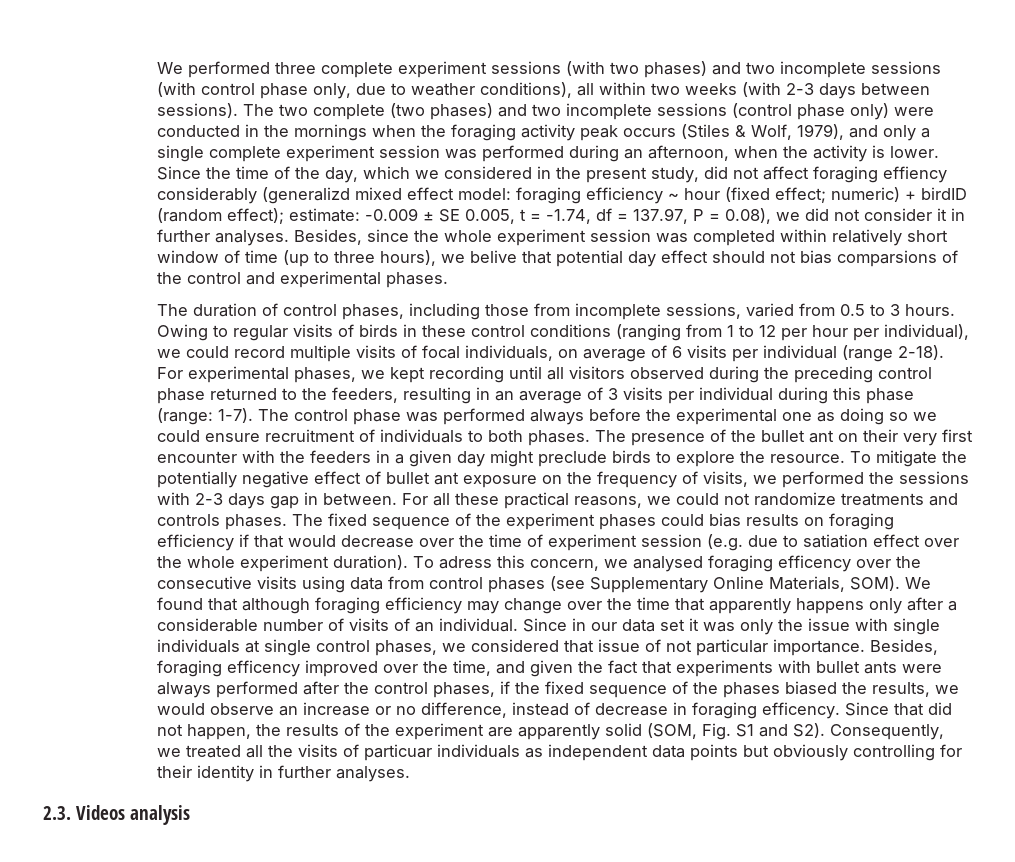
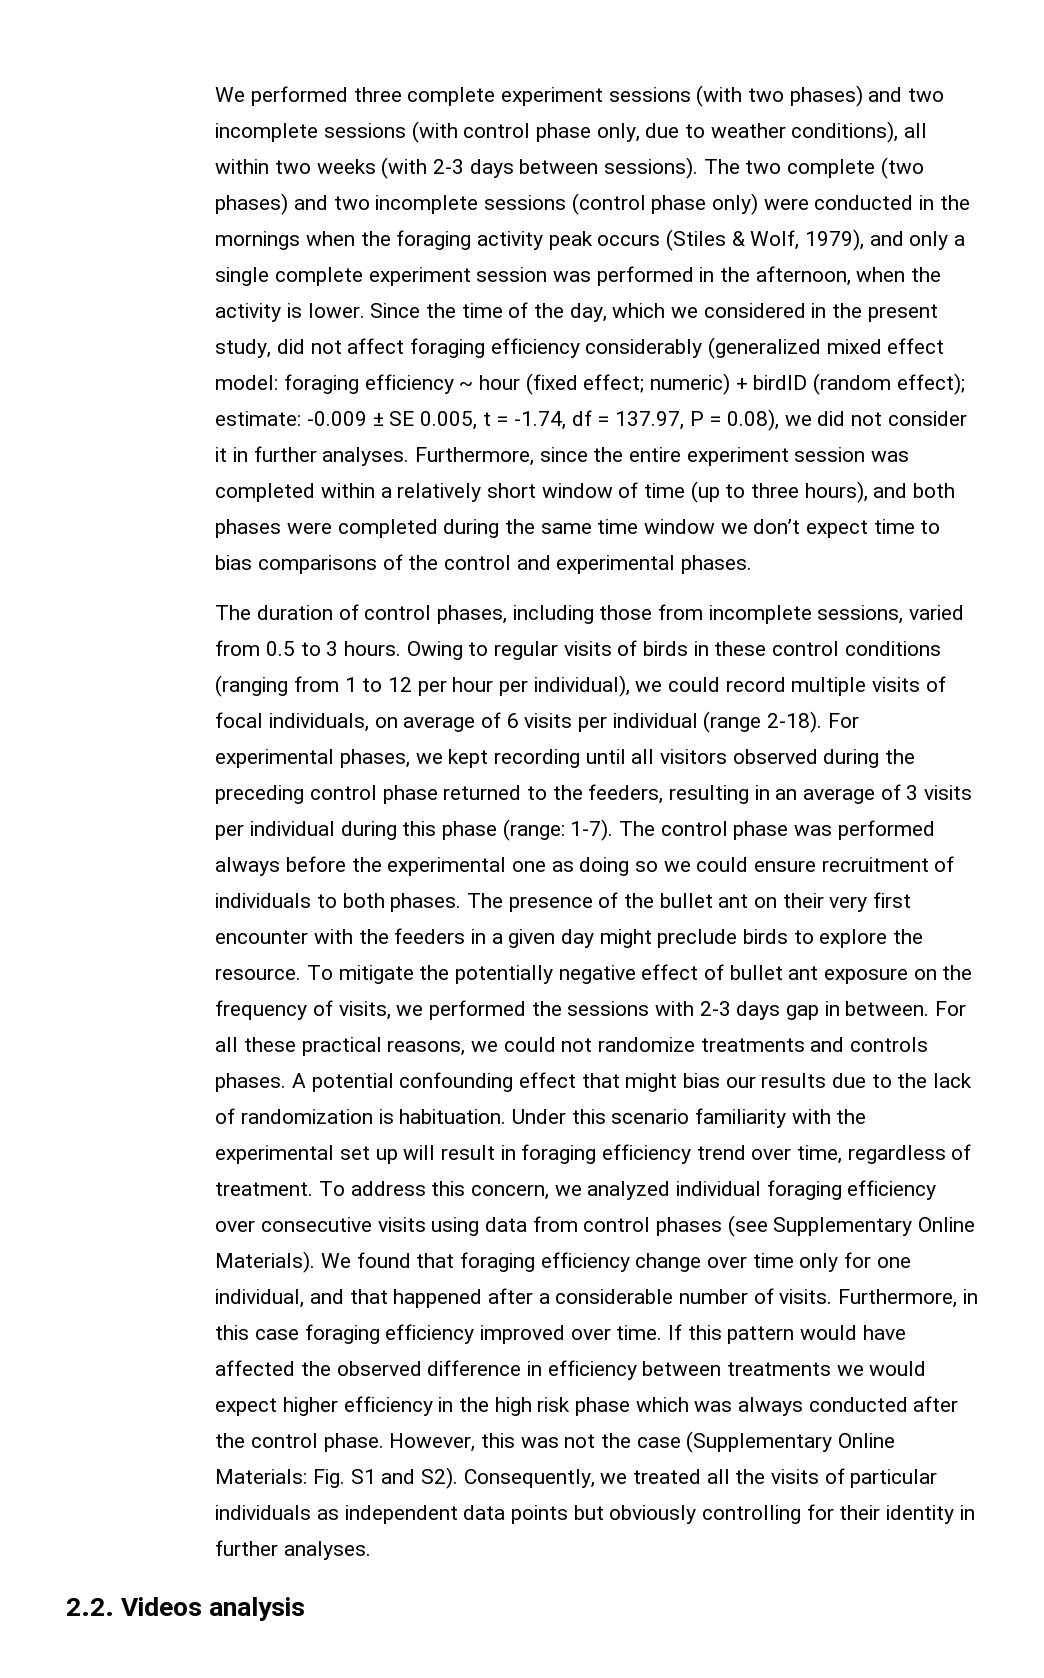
[568,145,643,162] during an -> [699,267,751,282] in the
[882,166,947,183] [156,187,350,204] effiency considerably (generalizd -> [490,337,822,359] efficiency considerably (generalized
[293,229,362,245] Besides, -> [415,447,535,466] Furthermore,
[443,230,492,242] whole -> [629,447,682,462] entire
(827, 235) none -> [380,487,392,498] a
[440,250,937,267] we belive that potential day effect should not bias comparsions -> [873,483,956,498] [215,519,941,538] [215,555,378,574] and both phases were completed during the same time window we don’t expect time to bias comparisons
[291,513,894,530] [156,534,959,551] [156,555,921,572] The fixed sequence of the experiment phases could bias results on foraging efficiency if that would decrease over the time of experiment session (e.g. due to satiation effect over the whole experiment duration). To adress this concern, we analysed foraging efficency over the -> [292,1072,973,1092] [215,1108,867,1128] [215,1144,972,1164] [215,1180,937,1200] [215,1220,256,1232] A potential confounding effect that might bias our results due to the lack of randomization is habituation. Under this scenario familiarity with the experimental set up will result in foraging efficiency trend over time, regardless of treatment. To address this concern, we analyzed individual foraging efficiency over
[768,576,900,592] Materials, SOM). -> [215,1251,316,1273] Materials).
[241,597,499,614] although foraging efficiency may -> [460,1252,630,1272] foraging efficiency
[606,597,902,614] the time that apparently happens only -> [752,1252,911,1272] [215,1289,483,1308] time only for one individual, and that happened
[348,618,940,635] [156,639,938,656] [156,660,942,677] [156,681,959,698] [156,702,952,719] [156,723,697,740] visits of an individual. Since in our data set it was only the issue with single individuals at single control phases, we considered that issue of not particular importance. Besides, foraging efficency improved over the time, and given the fact that experiments with bullet ants were always performed after the control phases, if the fixed sequence of the phases biased the results, we would observe an increase or no difference, instead of decrease in foraging efficency. Since that did not happen, the results of the experiment are apparently solid (SOM, -> [779,1289,978,1308] [215,1324,906,1344] [215,1360,927,1380] [215,1396,959,1416] [215,1431,896,1453] [215,1469,308,1484] visits. Furthermore, in this case foraging efficiency improved over time. If this pattern would have affected the observed difference in efficiency between treatments we would expect higher efficiency in the high risk phase which was always conducted after the control phase. However, this was not the case (Supplementary Online Materials:
[363,744,432,761] particuar -> [850,1469,938,1488] particular
[43,806,71,820] 2.3. -> [66,1598,114,1616] 2.2.

